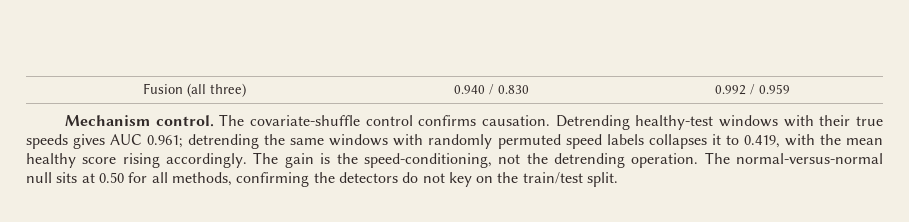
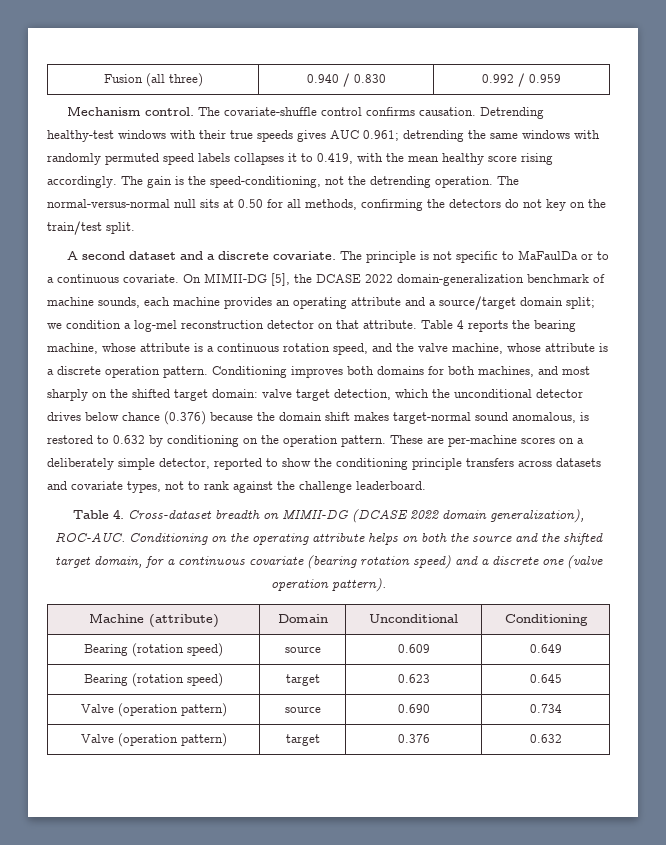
(619, 179) none -> [66,250,609,263] [47,273,605,286] [47,296,595,310] [47,320,576,332] [47,343,608,355] [47,366,590,378] [47,389,583,401] [47,411,589,425] [47,435,584,447] [47,458,601,470] [47,481,426,493] [73,509,584,523] [55,532,603,545] [55,555,603,569] [271,578,386,592] [88,613,219,628] [277,614,328,623] [369,614,458,623] [504,614,588,626] [84,643,223,657] [284,646,321,653] [397,644,430,653] [529,644,562,653] [84,673,223,687] [285,674,320,686] [397,674,430,683] [529,674,562,683] [80,703,227,717] [284,706,321,713] [397,704,430,713] [529,704,562,713] [80,733,227,747] [285,734,320,746] [397,734,430,743] [529,734,562,743] // A second dataset and a discrete covariate. The principle is not specific to MaFaulDa or to a continuous covariate. On MIMII-DG [5], the DCASE 2022 domain-generalization benchmark of machine sounds, each machine provides an operating attribute and a source/target domain split; we condition a log-mel reconstruction detector on that attribute. Table 4 reports the bearing machine, whose attribute is a continuous rotation speed, and the valve machine, whose attribute is a discrete operation pattern. Conditioning improves both domains for both machines, and most sharply on the shifted target domain: valve target detection, which the unconditional detector drives below chance (0.376) because the domain shift makes target-normal sound anomalous, is restored to 0.632 by conditioning on the operation pattern. These are per-machine scores on a deliberately simple detector, reported to show the conditioning principle transfers across datasets and covariate types, not to rank against the challenge leaderboard. // Table 4. Cross-dataset breadth on MIMII-DG (DCASE 2022 domain generalization), ROC-AUC. Conditioning on the operating attribute helps on both the source and the shifted target domain, for a continuous covariate (bearing rotation speed) and a discrete one (valve operation pattern). // Machine (attribute) | Domain | Unconditional | Conditioning // Bearing (rotation speed) | source | 0.609 | 0.649 // Bearing (rotation speed) | target | 0.623 | 0.645 // Valve (operation pattern) | source | 0.690 | 0.734 // Valve (operation pattern) | target | 0.376 | 0.632

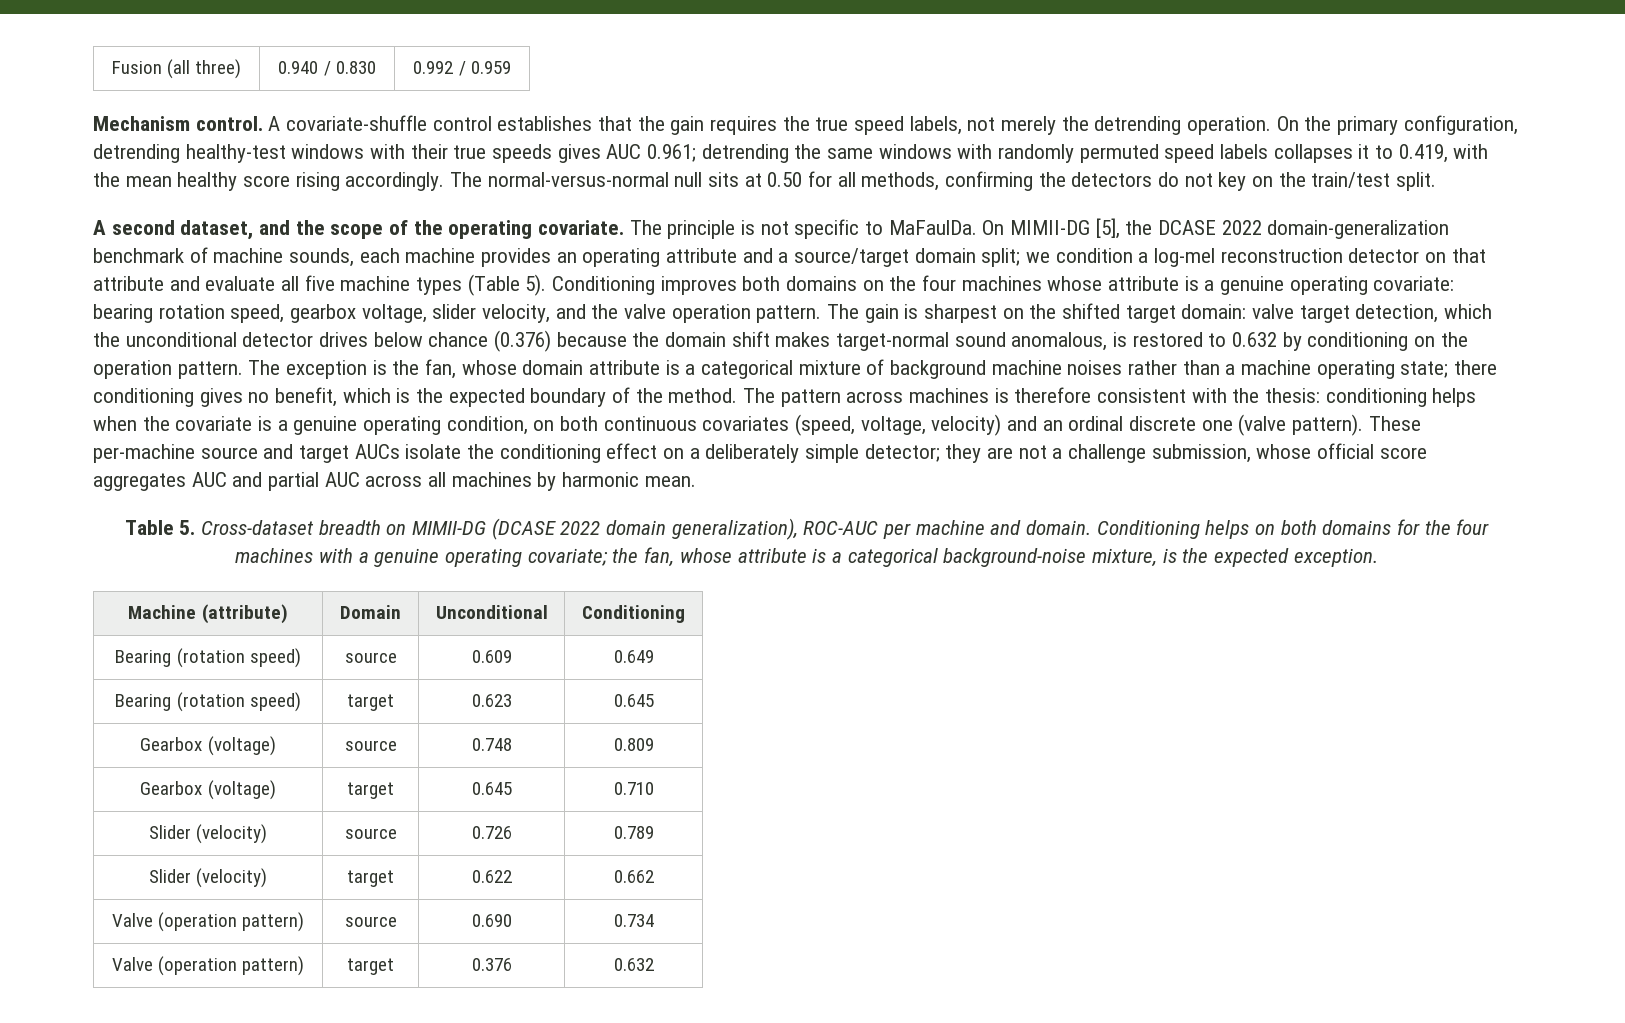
[197,107,220,116] The -> [268,116,281,131] A
[365,107,544,119] confirms causation. Detrending -> [497,115,1518,135] [93,144,180,163] establishes that the gain requires the true speed labels, not merely the detrending operation. On the primary configuration, detrending
[147,176,519,188] gain is the speed-conditioning, not the detrending operation. The -> (483, 179) none
[128,251,269,260] dataset and a discrete -> [180,220,533,240] dataset, and the scope of the operating
[517,250,609,260] [47,274,179,283] MaFaulDa or to a continuous covariate. -> [888,220,977,235] MaFaulDa.
[363,320,576,332] [47,343,608,355] [47,366,590,378] [47,389,88,401] attribute. Table 4 reports the bearing machine, whose attribute is a continuous rotation speed, and the valve machine, whose attribute is a discrete operation pattern. Conditioning improves both domains for both machines, and most sharply -> [93,274,1455,296] [93,304,998,323] attribute and evaluate all five machine types (Table 5). Conditioning improves both domains on the four machines whose attribute is a genuine operating covariate: bearing rotation speed, gearbox voltage, slider velocity, and the valve operation pattern. The gain is sharpest
[390,435,584,447] [47,458,601,470] [47,481,426,493] [73,509,124,519] These are per-machine scores on a deliberately simple detector, reported to show the conditioning principle transfers across datasets and covariate types, not to rank against the challenge leaderboard. // Table 4. -> [248,359,1498,379] [93,387,1477,407] [93,414,1421,436] [93,443,1427,463] [93,472,696,491] [124,520,196,535] The exception is the fan, whose domain attribute is a categorical mixture of background machine noises rather than a machine operating state; there conditioning gives no benefit, which is the expected boundary of the method. The pattern across machines is therefore consistent with the thesis: conditioning helps when the covariate is a genuine operating condition, on both continuous covariates (speed, voltage, velocity) and an ordinal discrete one (valve pattern). These per-machine source and target AUCs isolate the conditioning effect on a deliberately simple detector; they are not a challenge submission, whose official score aggregates AUC and partial AUC across all machines by harmonic mean. // Table 5.
[55,532,603,545] [55,555,603,569] [271,578,386,592] ROC-AUC. Conditioning on the operating attribute helps on both the source and the shifted target domain, for a continuous covariate (bearing rotation speed) and a discrete one (valve operation pattern). -> [803,519,1490,539] [235,547,1378,567] ROC-AUC per machine and domain. Conditioning helps on both domains for the four machines with a genuine operating covariate; the fan, whose attribute is a categorical background-noise mixture, is the expected exception.
(562, 678) none -> [140,736,276,756] [344,740,397,751] [471,738,512,751] [613,738,654,751] [140,780,276,800] [347,782,394,799] [471,782,512,795] [613,782,654,795] [148,824,268,844] [344,828,397,839] [471,826,512,839] [613,826,654,839] [148,868,268,888] [347,870,394,887] [471,870,512,883] [613,870,654,883] // Gearbox (voltage) | source | 0.748 | 0.809 // Gearbox (voltage) | target | 0.645 | 0.710 // Slider (velocity) | source | 0.726 | 0.789 // Slider (velocity) | target | 0.622 | 0.662

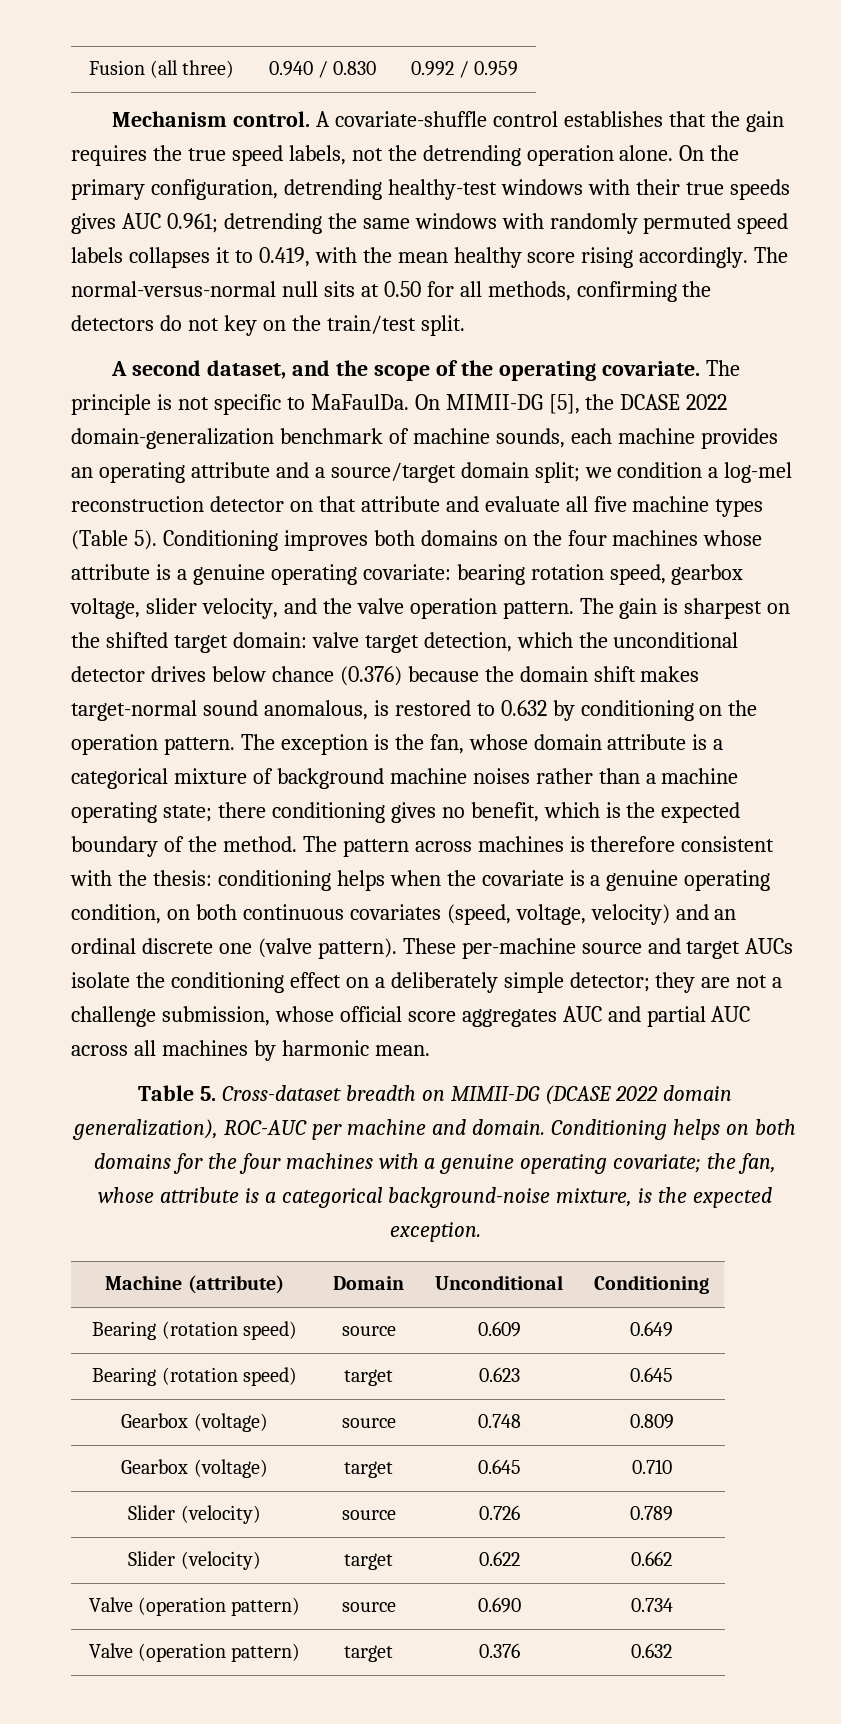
[1001,116,1057,135] merely -> (383, 154) none
[1187,116,1272,135] operation. -> [526,145,674,166] operation alone.

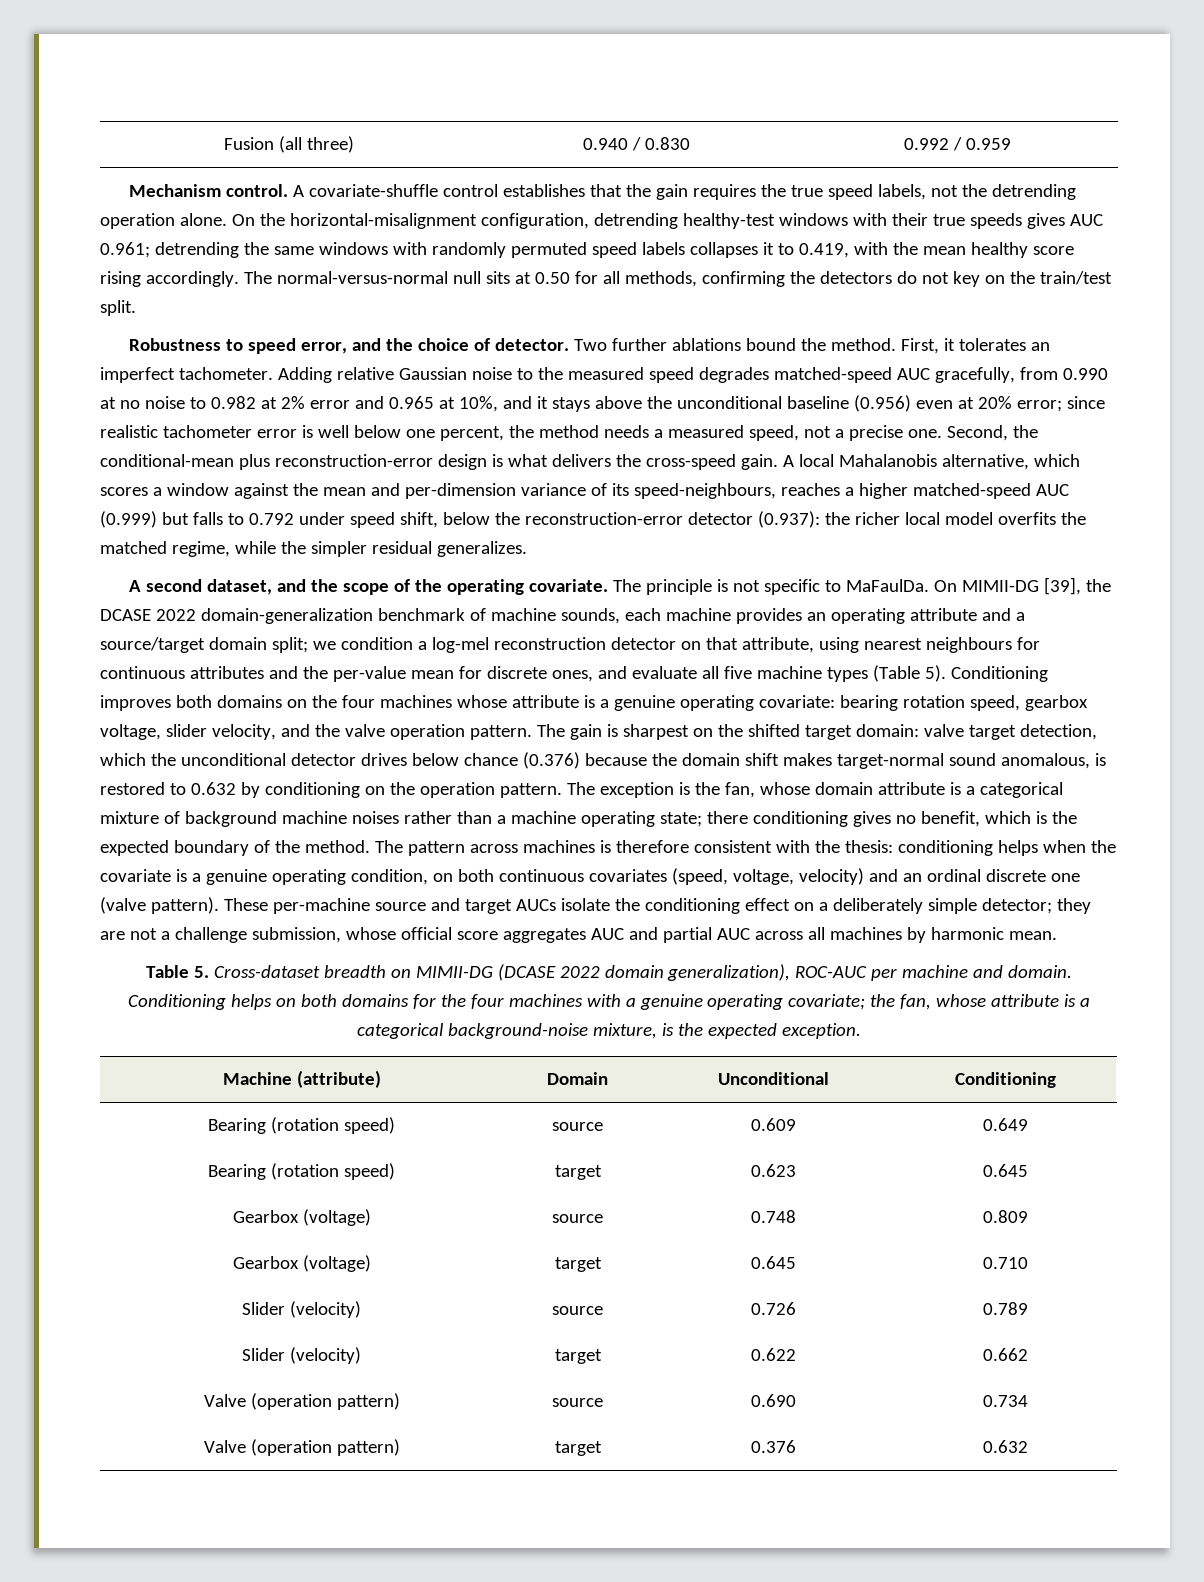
[71,179,145,200] primary -> [289,213,477,229] horizontal-misalignment
(465, 325) none -> [129,338,1051,354] [100,367,1108,383] [100,395,1105,412] [100,425,1038,441] [100,454,1080,470] [100,483,1069,499] [100,511,1086,528] [100,541,527,557] // Robustness to speed error, and the choice of detector. Two further ablations bound the method. First, it tolerates an imperfect tachometer. Adding relative Gaussian noise to the measured speed degrades matched-speed AUC gracefully, from 0.990 at no noise to 0.982 at 2% error and 0.965 at 10%, and it stays above the unconditional baseline (0.956) even at 20% error; since realistic tachometer error is well below one percent, the method needs a measured speed, not a precise one. Second, the conditional-mean plus reconstruction-error design is what delivers the cross-speed gain. A local Mahalanobis alternative, which scores a window against the mean and per-dimension variance of its speed-neighbours, reaches a higher matched-speed AUC (0.999) but falls to 0.792 under speed shift, below the reconstruction-error detector (0.937): the richer local model overfits the matched regime, while the simpler residual generalizes.
[548,394,580,414] [5], -> [1044,577,1082,595] [39],
[360,496,440,512] attribute -> [741,637,1040,653] [100,666,593,682] attribute, using nearest neighbours for continuous attributes and the per-value mean for discrete ones,

